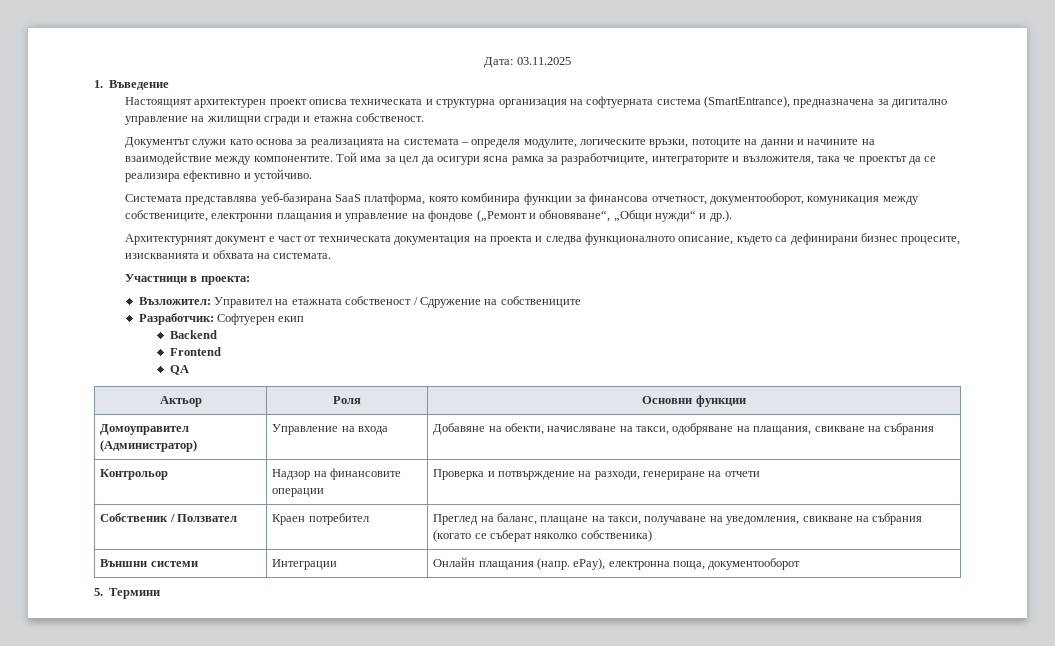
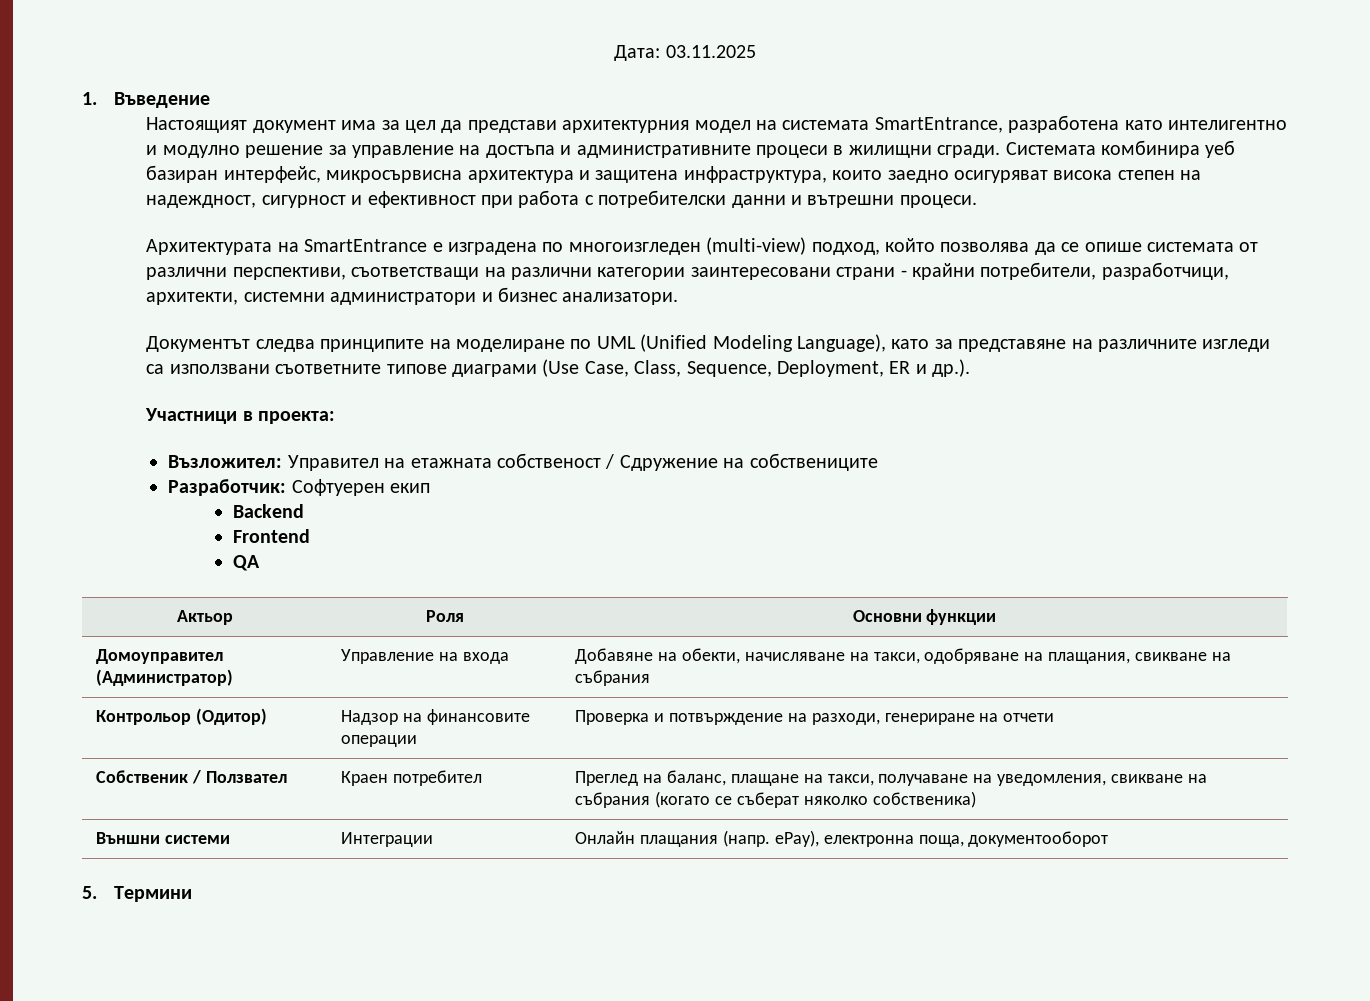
[194,96,948,108] [124,113,425,125] [124,137,875,148] [124,152,937,165] [124,169,313,182] [124,193,919,205] [124,210,732,222] [124,233,961,245] [124,250,332,259] архитектурен проект описва техническата и структурна организация на софтуерната система (SmartEntrance), предназначена за дигитално управление на жилищни сгради и етажна собственост. // Документът служи като основа за реализацията на системата – определя модулите, логическите връзки, потоците на данни и начините на взаимодействие между компонентите. Той има за цел да осигури ясна рамка за разработчиците, интеграторите и възложителя, така че проектът да се реализира ефективно и устойчиво. // Системата представлява уеб-базирана SaaS платформа, която комбинира функции за финансова отчетност, документооборот, комуникация между собствениците, електронни плащания и управление на фондове („Ремонт и обновяване“, „Общи нужди“ и др.). // Архитектурният документ е част от техническата документация на проекта и следва функционалното описание, където са дефинирани бизнес процесите, изискванията и обхвата на системата. -> [252,115,1288,133] [146,140,1236,158] [146,165,1202,183] [146,190,977,208] [146,237,1259,255] [146,262,1229,280] [146,287,679,305] [146,334,1271,352] [146,359,971,377] документ има за цел да представи архитектурния модел на системата SmartEntrance, разработена като интелигентно и модулно решение за управление на достъпа и административните процеси в жилищни сгради. Системата комбинира уеб базиран интерфейс, микросървисна архитектура и защитена инфраструктура, които заедно осигуряват висока степен на надеждност, сигурност и ефективност при работа с потребителски данни и вътрешни процеси. // Архитектурата на SmartEntrance е изградена по многоизгледен (multi-view) подход, който позволява да се опише системата от различни перспективи, съответстващи на различни категории заинтересовани страни - крайни потребители, разработчици, архитекти, системни администратори и бизнес анализатори. // Документът следва принципите на моделиране по UML (Unified Modeling Language), като за представяне на различните изгледи са използвани съответните типове диаграми (Use Case, Class, Sequence, Deployment, ER и др.).
(169, 474) none -> [196,708,268,725] (Одитор)

